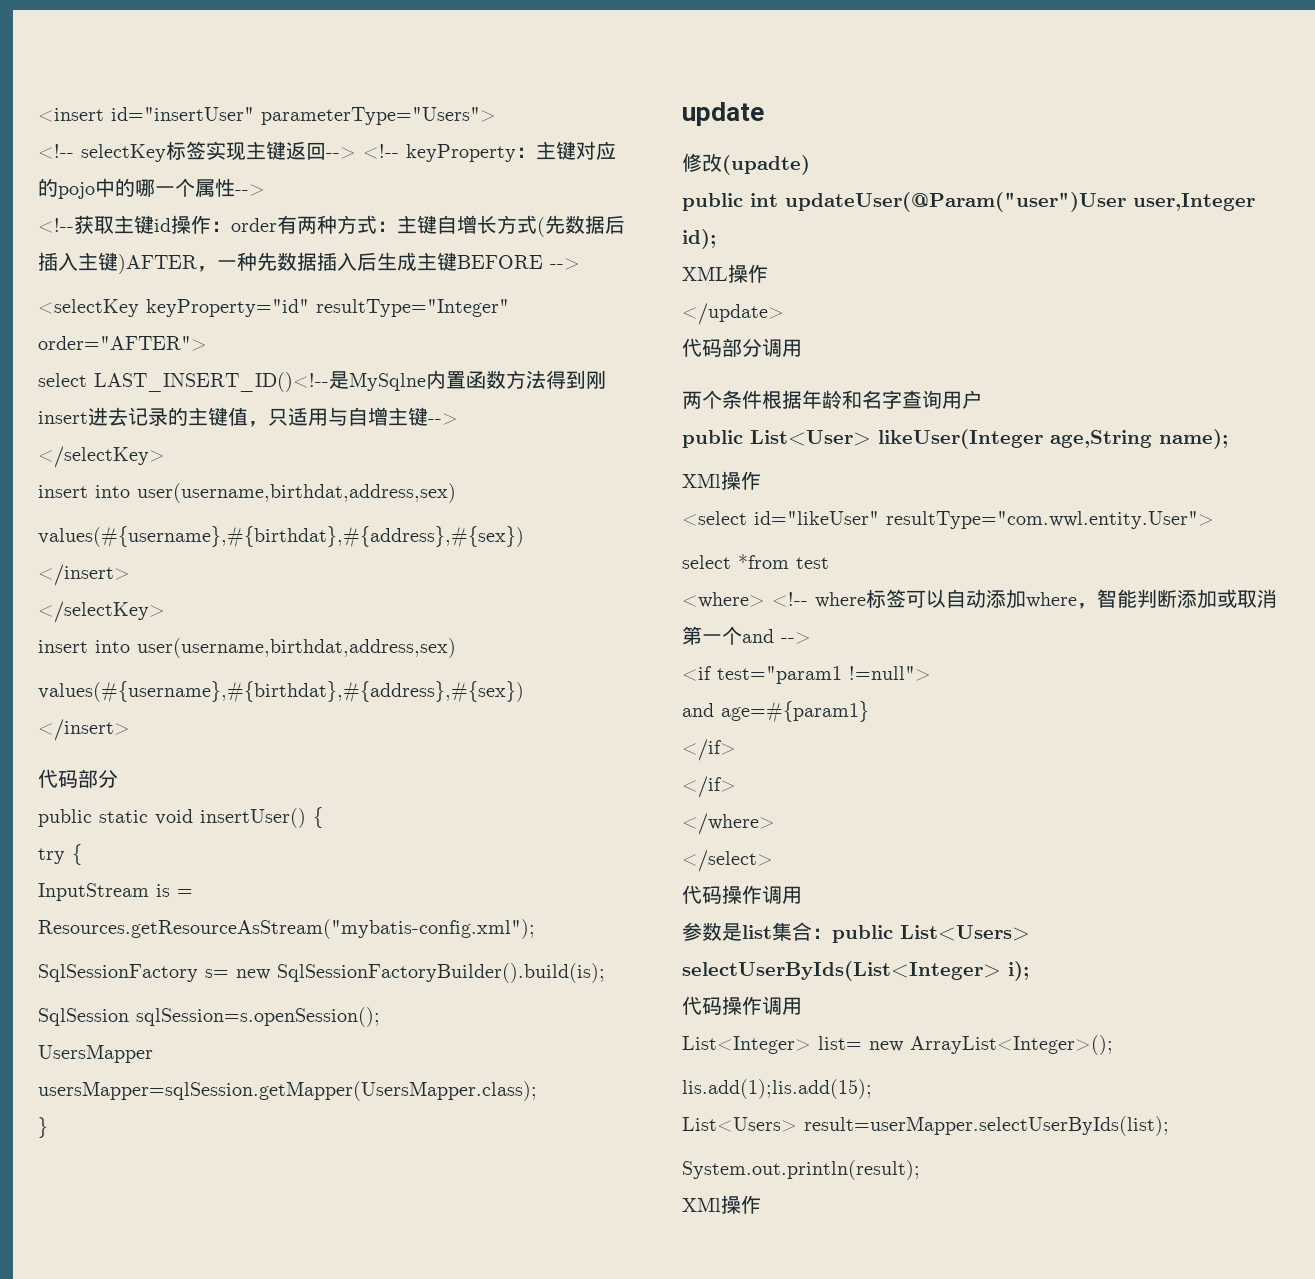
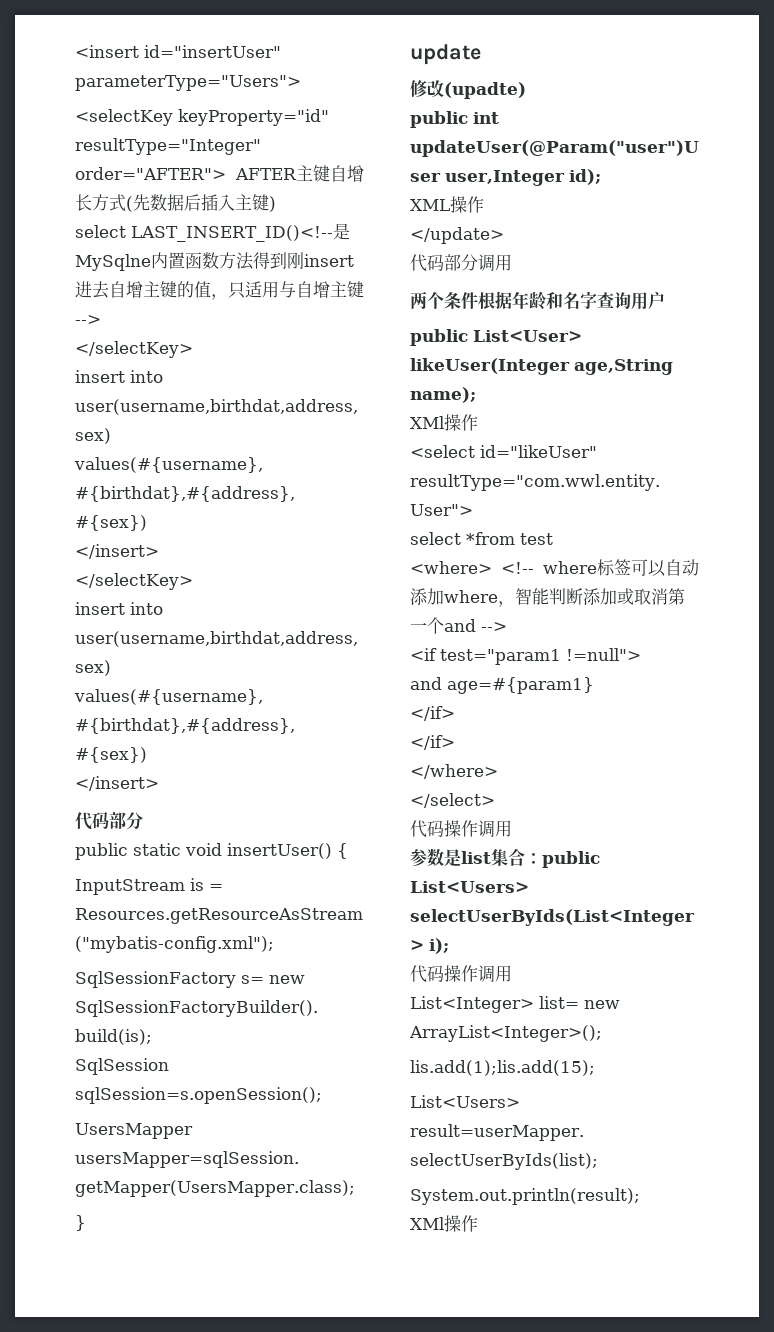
[38,141,616,162] [38,178,265,199] [38,215,397,234] <!-- selectKey标签实现主键返回--> <!-- keyProperty：主键对应的pojo中的哪一个属性--> // <!--获取主键id操作：order有两种方式： -> [75,109,329,126] [75,138,261,155] [75,167,297,180] <selectKey keyProperty="id" resultType="Integer" order="AFTER"> AFTER
[118,252,580,274] [38,299,509,317] [38,336,207,351] )AFTER，一种先数据插入后生成主键BEFORE --> // <selectKey keyProperty="id" resultType="Integer" order="AFTER"> -> [269,196,276,212] )
[128,407,228,426] 记录的主键 -> [109,281,194,298] 自增主键的
[38,844,82,865] // try { -> (348, 851) none

